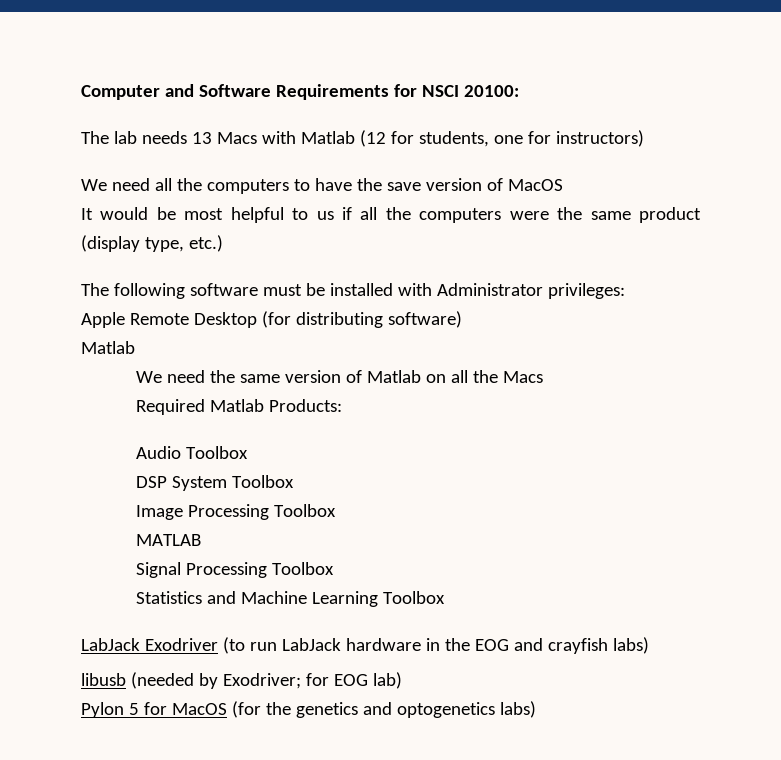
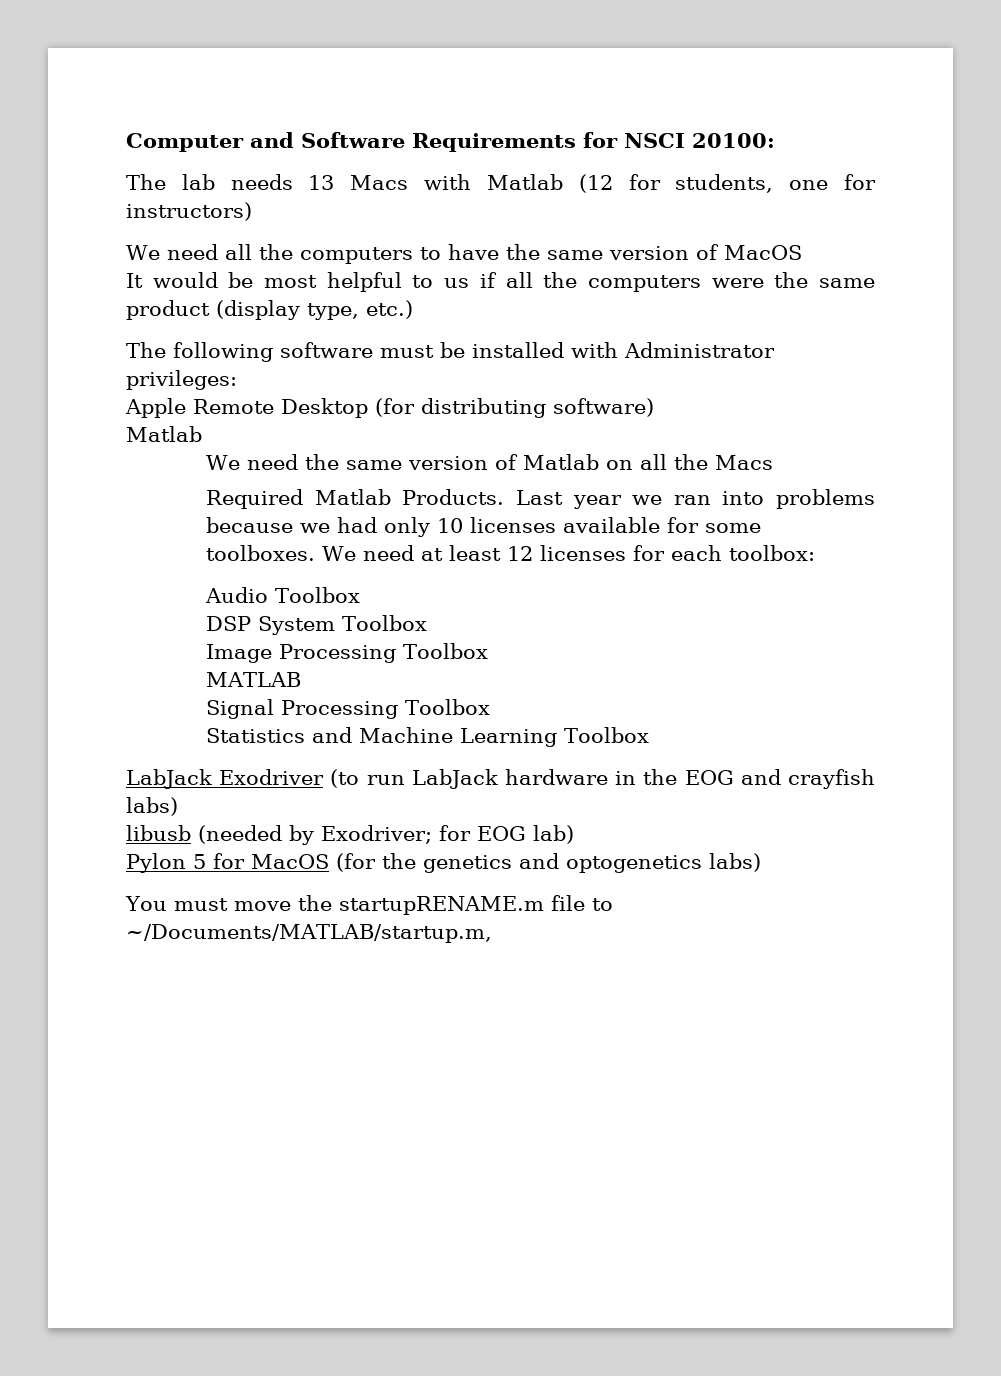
[386,182,421,191] save -> [546,250,603,260] same
[269,399,343,412] Products: -> [402,489,875,509] [206,517,762,537] [206,545,816,561] Products. Last year we ran into problems because we had only 10 licenses available for some toolboxes. We need at least 12 licenses for each toolbox:
(536, 709) none -> [125,895,613,915] [126,924,492,943] // You must move the startupRENAME.m file to ~/Documents/MATLAB/startup.m,

